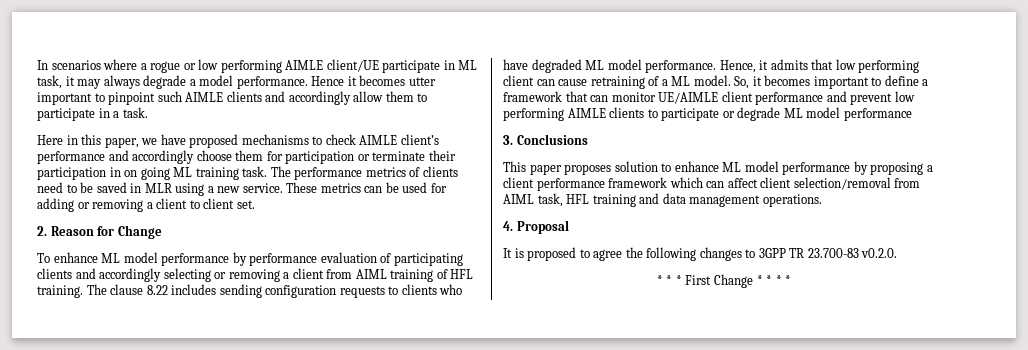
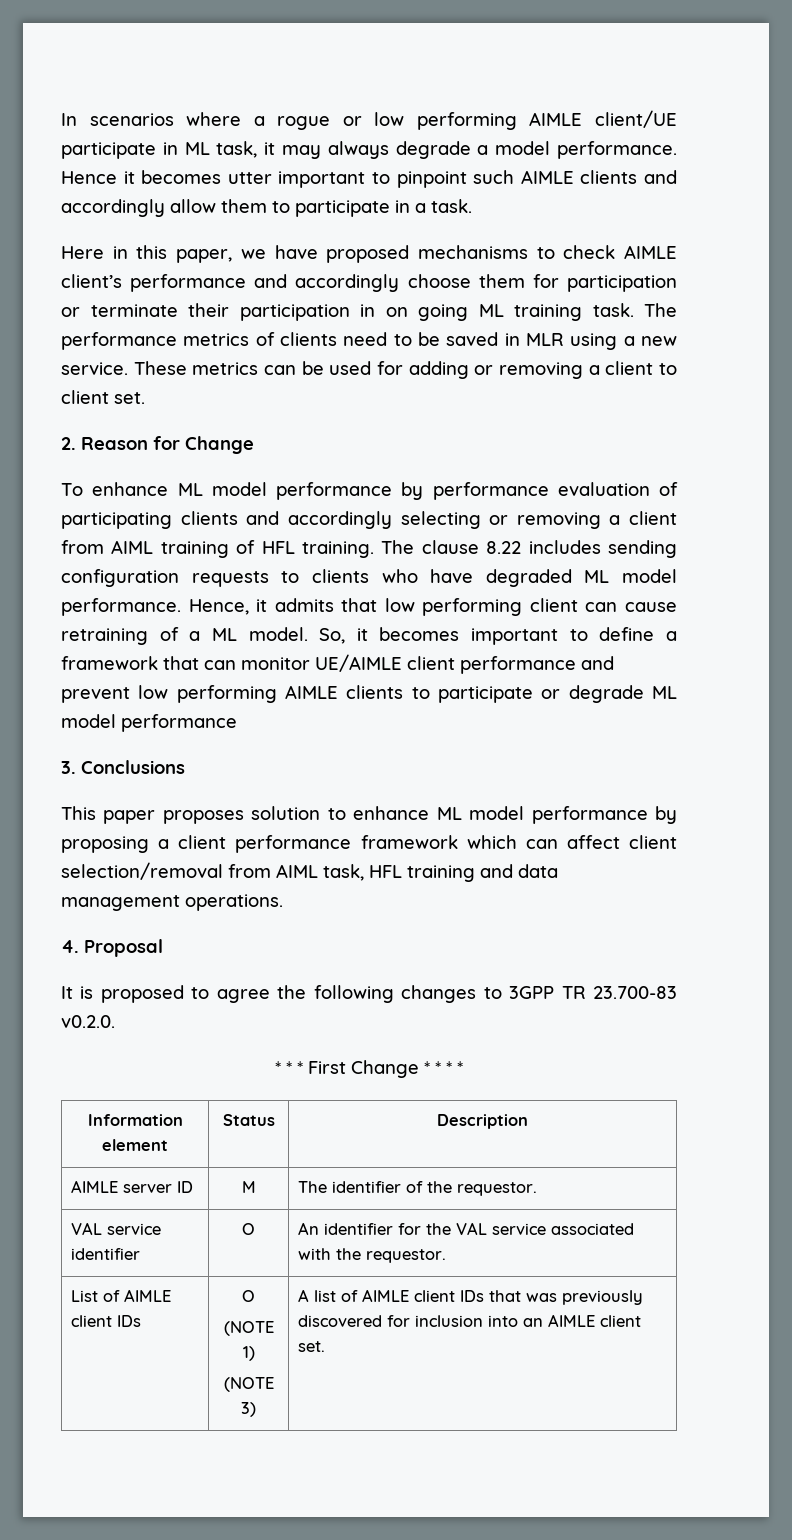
(792, 280) none -> [87,1114,183,1126] [102,1139,168,1151] [222,1114,275,1126] [437,1114,528,1129] [70,1180,193,1193] [241,1181,256,1193] [297,1181,537,1196] [70,1222,161,1235] [70,1248,140,1260] [242,1223,255,1235] [297,1222,634,1235] [297,1248,446,1263] [70,1289,171,1302] [70,1315,141,1327] [242,1290,255,1302] [223,1321,274,1336] [242,1346,255,1361] [223,1377,274,1392] [241,1402,256,1417] [297,1289,643,1305] [297,1314,641,1327] [297,1341,325,1352] // Information element | Status | Description // AIMLE server ID | M | The identifier of the requestor. // VAL service identifier | O | An identifier for the VAL service associated with the requestor. // List of AIMLE client IDs | O // (NOTE 1) // (NOTE 3) | A list of AIMLE client IDs that was previously discovered for inclusion into an AIMLE client set.

